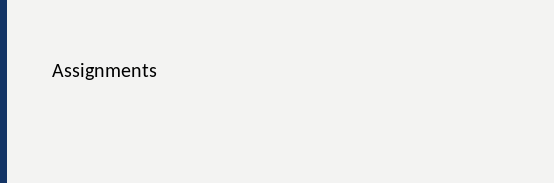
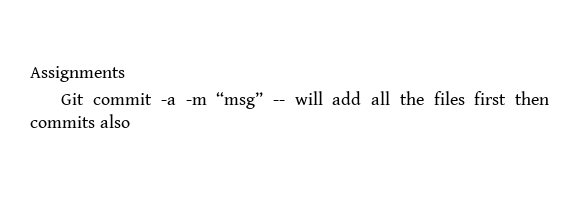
(157, 71) none -> [61,91,549,109] [30,114,130,128] // Git commit -a -m “msg” -- will add all the files first then commits also

